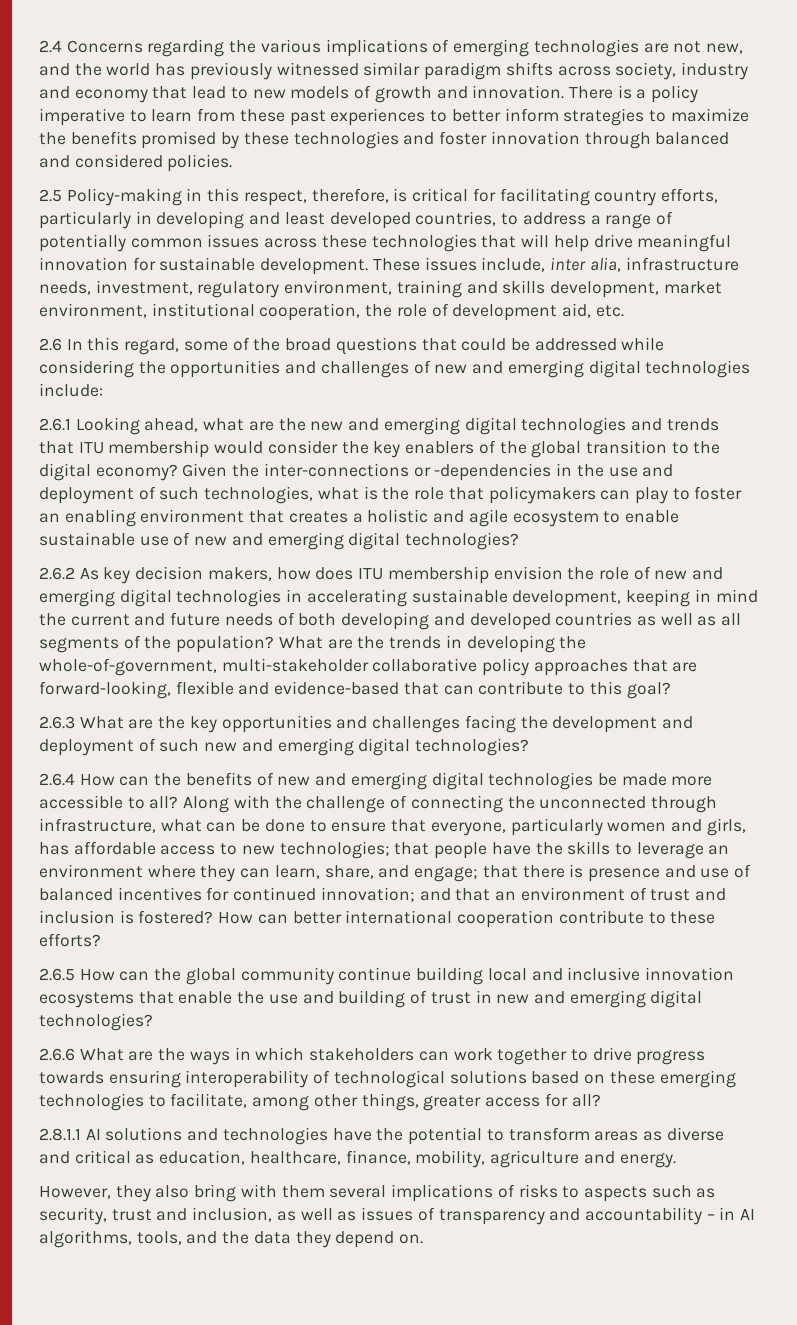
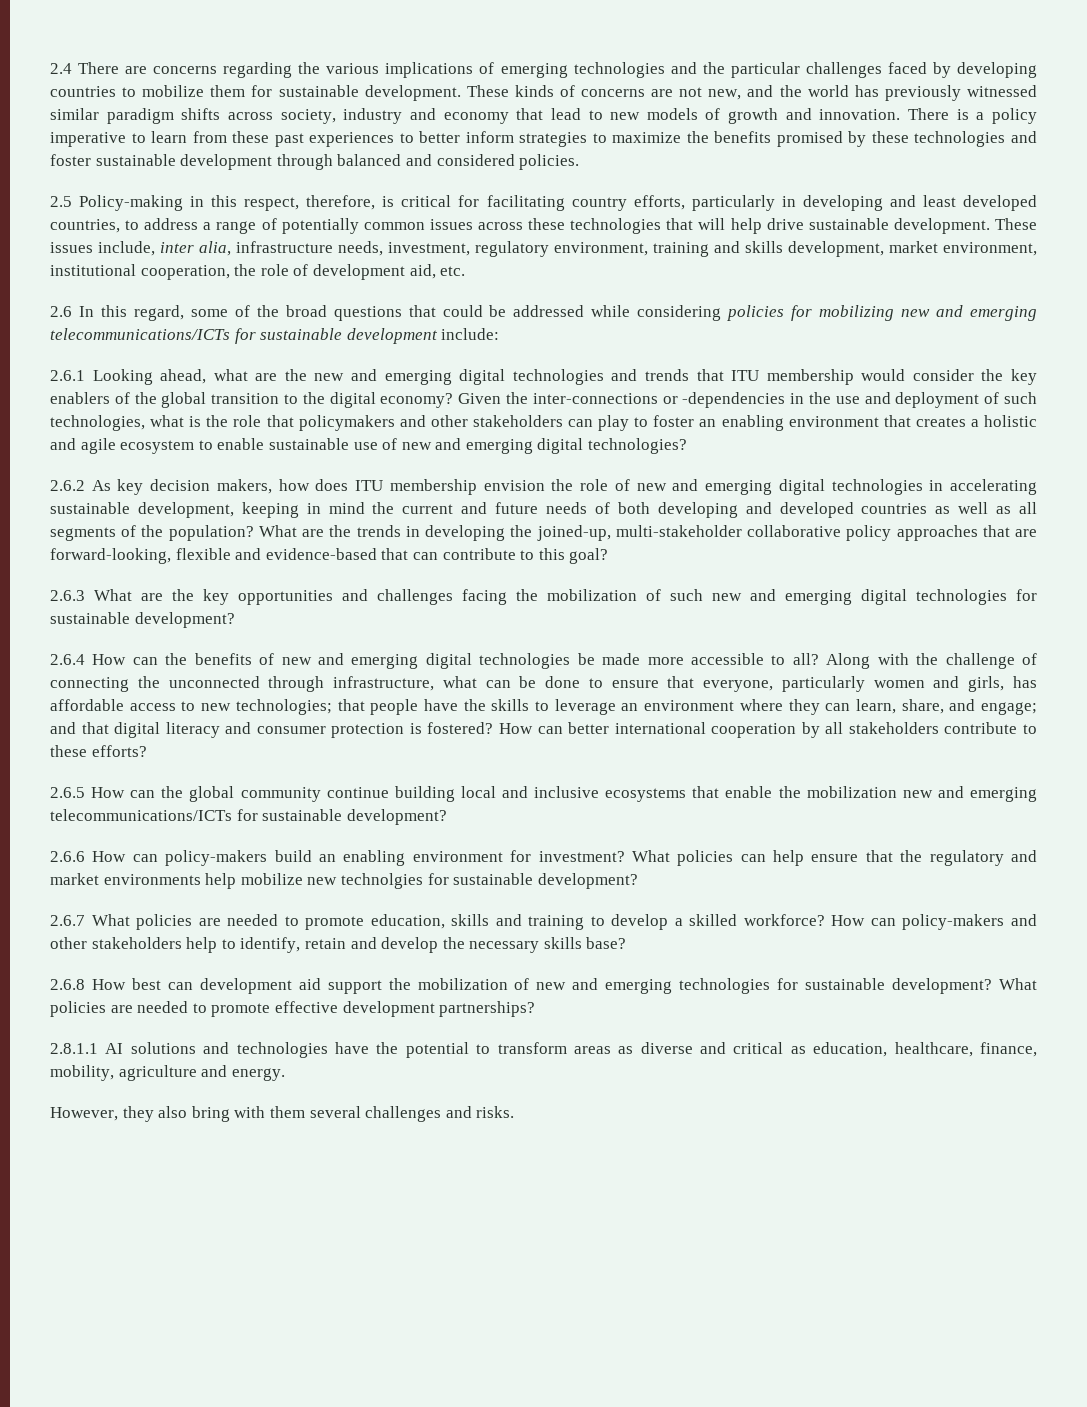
[66,40,143,53] Concerns -> [78,62,218,74] There are concerns
(639, 48) none -> [670,62,1037,78] [50,85,646,101] and the particular challenges faced by developing countries to mobilize them for sustainable development. These kinds of concerns
[490,131,580,145] innovation -> [95,154,273,170] sustainable development
[637,234,732,252] [39,257,156,271] meaningful innovation for -> (804, 224) none
[138,360,751,378] the opportunities and challenges of new and emerging digital technologies -> [727,305,1038,321] [50,328,438,344] policies for mobilizing new and emerging telecommunications/ICTs for sustainable development
(596, 495) none -> [399,415,563,427] and other stakeholders
[39,658,217,676] whole-of-government, -> [536,525,611,541] joined-up,
[552,716,693,733] [39,739,134,756] development and deployment -> [547,589,637,601] mobilization
[415,738,530,756] technologies? -> [916,589,1037,605] [50,612,235,628] technologies for sustainable development?
[482,864,752,882] [39,887,726,902] [39,910,115,924] that there is presence and use of balanced incentives for continued innovation; and that an environment of trust and inclusion -> [50,722,405,738] and that digital literacy and consumer protection
(555, 919) none -> [801,722,939,738] by all stakeholders
[644,967,734,981] innovation -> (600, 792) none
[268,990,703,1008] [39,1013,153,1031] [39,1047,706,1065] [39,1070,736,1088] [39,1093,601,1111] use and building of trust in new and emerging digital technologies? // 2.6.6 What are the ways in which stakeholders can work together to drive progress towards ensuring interoperability of technological solutions based on these emerging technologies to facilitate, among other things, greater access for all? -> [806,786,1037,802] [50,809,447,825] [50,850,1038,866] [50,873,638,889] [50,914,1037,930] [50,937,627,953] [50,978,1037,994] [50,1001,536,1017] mobilization new and emerging telecommunications/ICTs for sustainable development? // 2.6.6 How can policy-makers build an enabling environment for investment? What policies can help ensure that the regulatory and market environments help mobilize new technolgies for sustainable development? // 2.6.7 What policies are needed to promote education, skills and training to develop a skilled workforce? How can policy-makers and other stakeholders help to identify, retain and develop the necessary skills base? // 2.6.8 How best can development aid support the mobilization of new and emerging technologies for sustainable development? What policies are needed to promote effective development partnerships?
[391,1184,716,1202] [39,1207,756,1225] [39,1230,424,1248] implications of risks to aspects such as security, trust and inclusion, as well as issues of transparency and accountability – in AI algorithms, tools, and the data they depend on. -> [365,1106,515,1122] challenges and risks.

